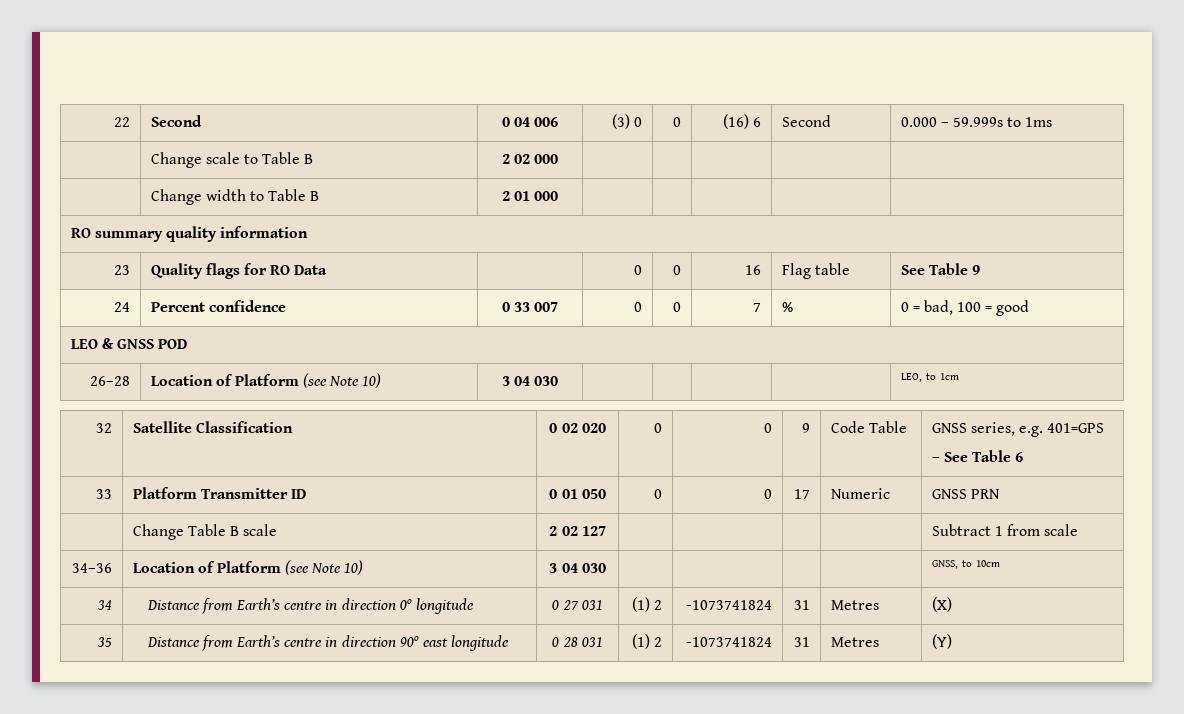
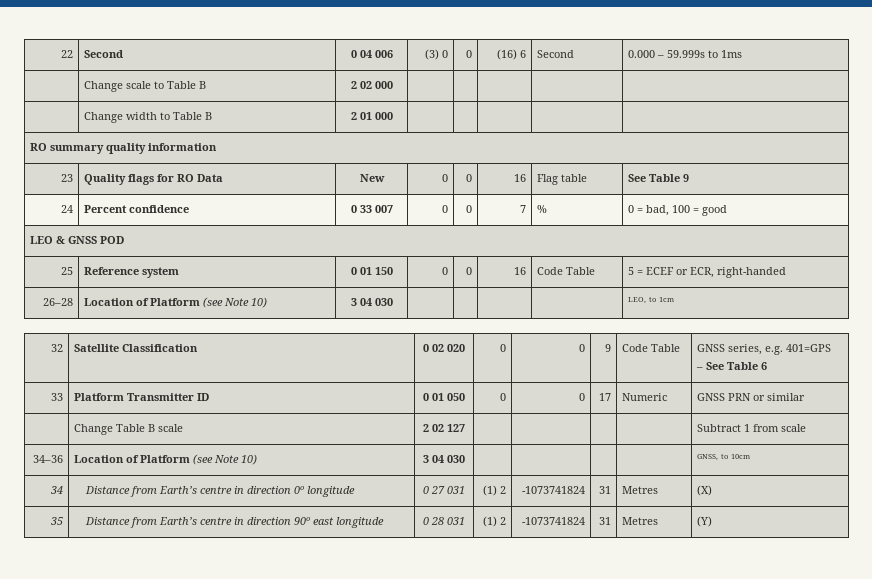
(328, 270) none -> [359,174,385,182] New
(188, 344) none -> [61,267,74,275] [83,267,179,278] [350,267,393,275] [442,267,449,275] [466,267,473,275] [514,267,527,275] [536,267,595,275] [627,267,786,278] // 25 | Reference system | 0 01 150 | 0 | 0 | 16 | Code Table | 5 = ECEF or ECR, right-handed
(1000, 494) none -> [752,393,805,401] or similar

